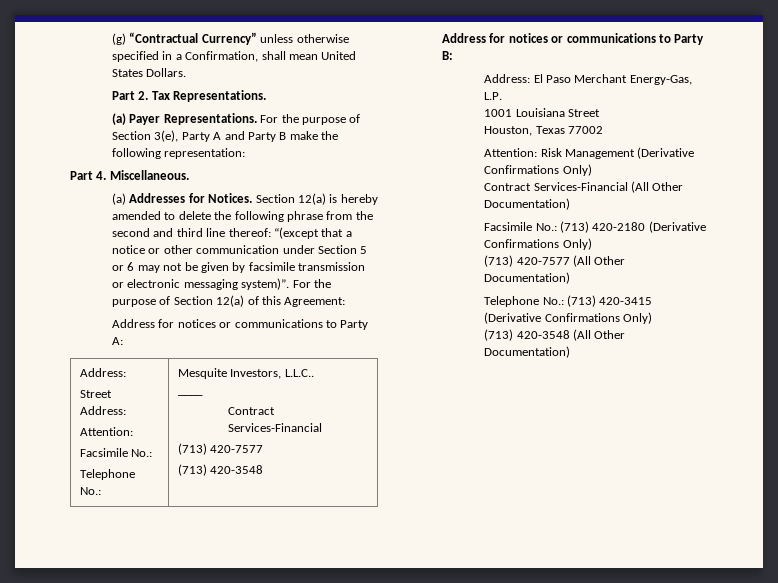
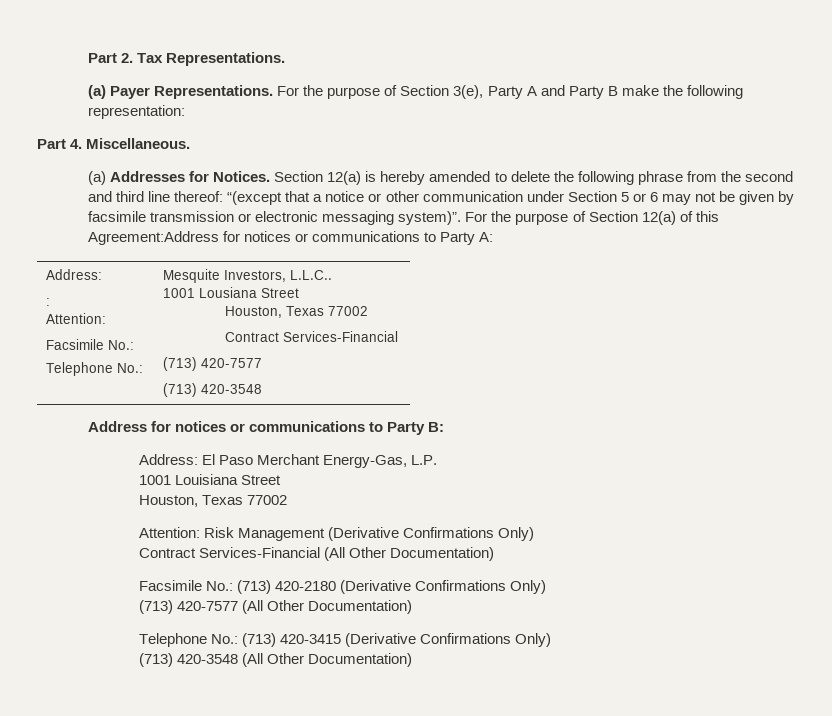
[112,32,349,45] [112,51,357,62] [112,68,187,77] (g) “Contractual Currency” unless otherwise specified in a Confirmation, shall mean United States Dollars. // -> (88, 58) none
[284,297,346,307] [112,319,156,328] Agreement: // Address -> [88,231,220,245] Agreement:Address
[79,390,112,398] [79,406,126,415] Street Address: -> [46,298,51,306] :
[177,394,203,396] ____ -> [163,287,300,298] [224,306,368,318] 1001 Lousiana Street // Houston, Texas 77002

